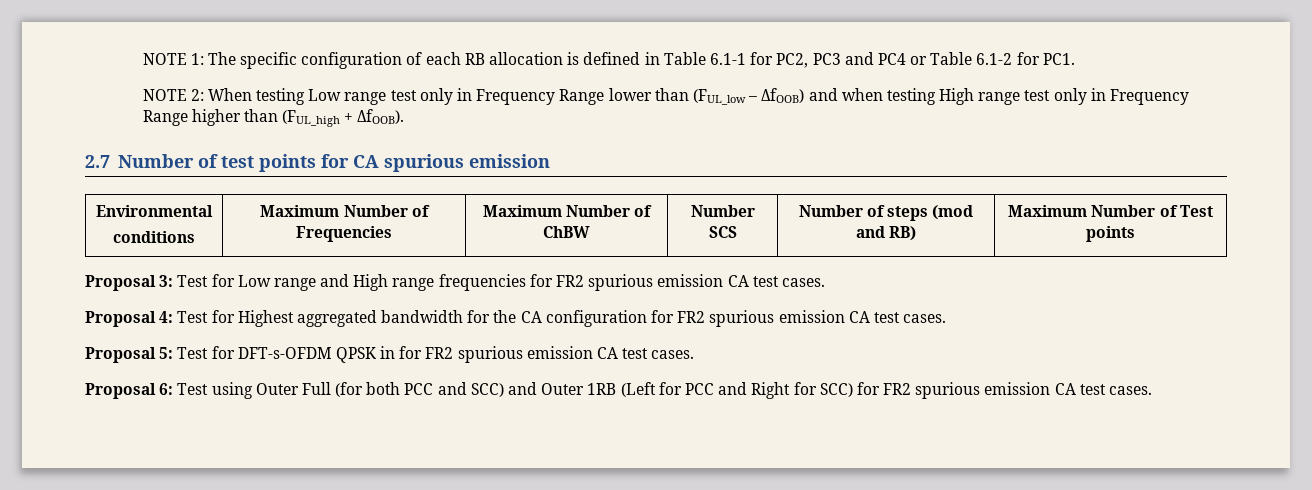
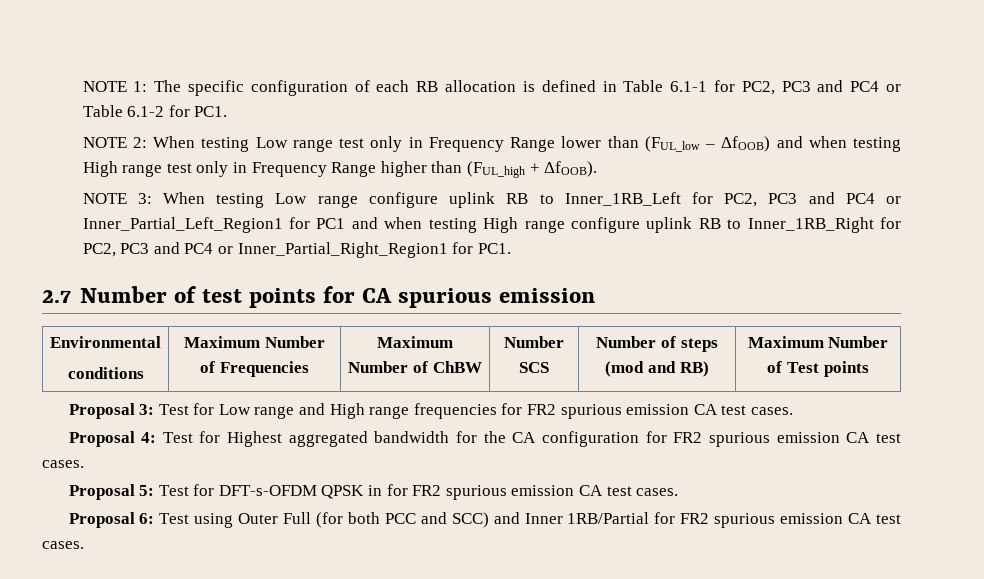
(405, 116) none -> [82,192,901,208] [82,217,901,233] [82,242,511,258] // NOTE 3: When testing Low range configure uplink RB to Inner_1RB_Left for PC2, PC3 and PC4 or Inner_Partial_Left_Region1 for PC1 and when testing High range configure uplink RB to Inner_1RB_Right for PC2, PC3 and PC4 or Inner_Partial_Right_Region1 for PC1.
[541,382,853,399] Outer 1RB (Left for PCC and Right for SCC) -> [524,512,650,524] Inner 1RB/Partial

